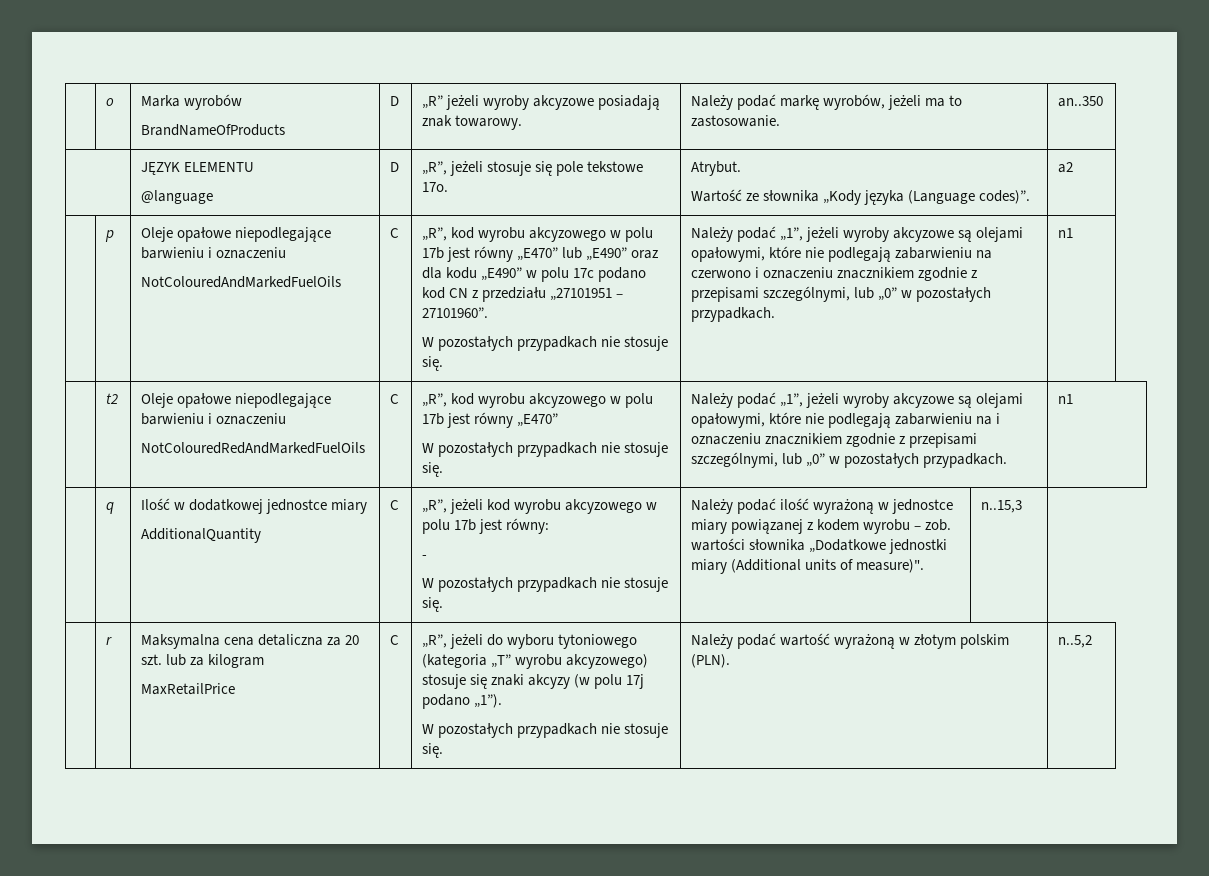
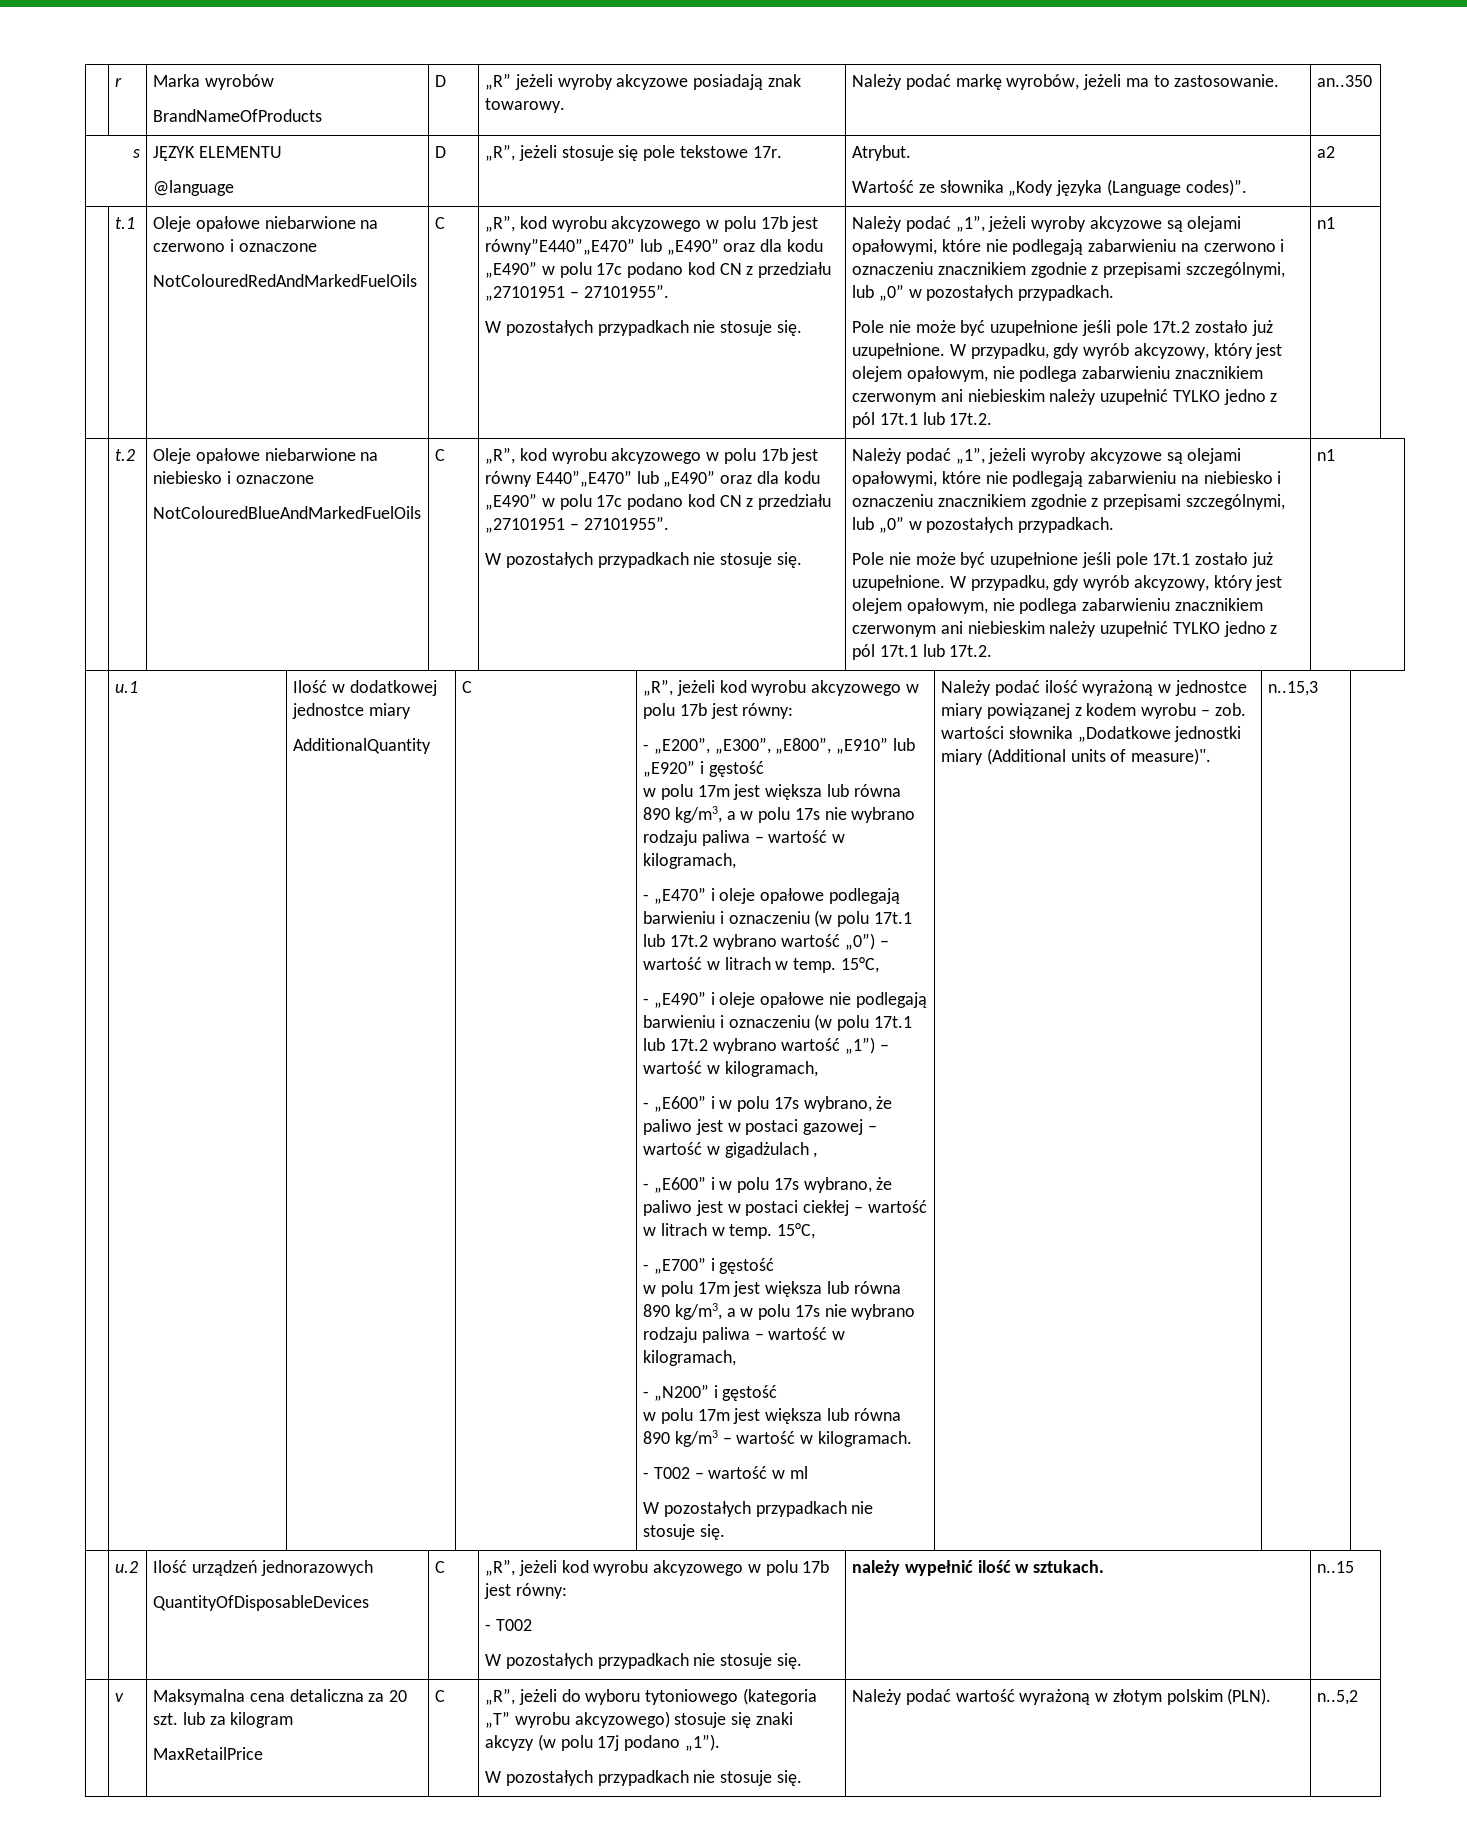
[105,98,114,106] | o -> [115,78,123,87] | r
(1103, 101) none -> [132,149,140,158] s
[421,182,448,192] 17o. -> [752,146,782,158] 17r.
[104,230,114,242] [140,227,332,242] [140,247,287,259] [140,276,341,288] [389,228,399,238] [421,227,654,242] [421,246,559,262] p | Oleje opałowe niepodlegające barwieniu i oznaczeniu // NotColouredAndMarkedFuelOils | C | „R”, kod wyrobu akcyzowego w polu 17b jest równy „E470” -> [115,217,136,229] [153,216,379,232] [153,239,317,252] [153,274,418,287] [435,217,446,229] [485,215,819,232] [485,238,636,255] t.1 | Oleje opałowe niebarwione na czerwono i oznaczone // NotColouredRedAndMarkedFuelOils | C | „R”, kod wyrobu akcyzowego w polu 17b jest równy”E440”„E470”
[421,307,488,318] 27101960”. -> [583,284,669,298] 27101955”.
[1057,228,1073,238] [105,393,118,404] [140,393,332,408] [140,413,287,425] [140,442,365,454] | n1 // | t2 | Oleje opałowe niepodlegające barwieniu i oznaczeniu // NotColouredRedAndMarkedFuelOils -> [852,320,1273,336] [852,343,1283,359] [852,366,1263,382] [852,389,1278,405] [852,412,993,428] [1317,217,1336,229] [115,449,136,461] [153,448,379,464] [153,471,314,484] [153,506,422,519] // Pole nie może być uzupełnione jeśli pole 17t.2 zostało już uzupełnione. W przypadku, gdy wyrób akcyzowy, który jest olejem opałowym, nie podlega zabarwieniu znacznikiem czerwonym ani niebieskim należy uzupełnić TYLKO jedno z pól 17t.1 lub 17t.2. | n1 // | t.2 | Oleje opałowe niebarwione na niebiesko i oznaczone // NotColouredBlueAndMarkedFuelOils
[517,413,559,427] „E470” -> [536,470,820,487] [485,493,832,510] [485,516,669,533] E440”„E470” lub „E490” oraz dla kodu „E490” w polu 17c podano kod CN z przedziału „27101951 – 27101955”.
(993, 420) none -> [1203,471,1273,484] niebiesko
[1057,394,1073,404] [105,502,114,514] | n1 // | q -> [852,552,1273,568] [852,575,1283,591] [852,598,1263,614] [852,621,1278,637] [852,644,993,660] [1317,449,1336,461] [115,681,139,693] // Pole nie może być uzupełnione jeśli pole 17t.1 zostało już uzupełnione. W przypadku, gdy wyrób akcyzowy, który jest olejem opałowym, nie podlega zabarwieniu znacznikiem czerwonym ani niebieskim należy uzupełnić TYLKO jedno z pól 17t.1 lub 17t.2. | n1 // | u.1
(427, 557) none -> [654,737,915,754] [643,760,764,777] [643,784,901,800] [643,806,916,823] [643,830,846,846] [643,853,737,869] [643,887,900,904] [643,910,912,927] [643,933,889,950] [643,957,879,973] [643,991,927,1008] [643,1014,912,1031] [643,1037,889,1054] [643,1061,818,1077] [643,1095,893,1112] [643,1119,877,1135] [643,1142,818,1158] [643,1176,893,1193] [643,1200,927,1216] [643,1223,816,1239] [643,1257,775,1274] [643,1281,901,1297] [643,1303,916,1320] [643,1327,846,1343] [643,1350,737,1366] [643,1384,778,1401] [643,1408,901,1424] [643,1430,912,1447] [643,1466,808,1479] „E200”, „E300”, „E800”, „E910” lub „E920” i gęstość // w polu 17m jest większa lub równa 890 kg/m3, a w polu 17s nie wybrano rodzaju paliwa – wartość w kilogramach, // - „E470” i oleje opałowe podlegają barwieniu i oznaczeniu (w polu 17t.1 lub 17t.2 wybrano wartość „0”) – wartość w litrach w temp. 15°C, // - „E490” i oleje opałowe nie podlegają barwieniu i oznaczeniu (w polu 17t.1 lub 17t.2 wybrano wartość „1”) – wartość w kilogramach, // - „E600” i w polu 17s wybrano, że paliwo jest w postaci gazowej – wartość w gigadżulach , // - „E600” i w polu 17s wybrano, że paliwo jest w postaci ciekłej – wartość w litrach w temp. 15°C, // - „E700” i gęstość // w polu 17m jest większa lub równa 890 kg/m3, a w polu 17s nie wybrano rodzaju paliwa – wartość w kilogramach, // - „N200” i gęstość // w polu 17m jest większa lub równa 890 kg/m3 – wartość w kilogramach. // - T002 – wartość w ml
[105,637,112,645] r -> [115,1561,139,1573] [153,1560,373,1576] [153,1595,370,1611] [435,1561,446,1573] [485,1559,830,1576] [484,1583,568,1599] [485,1619,533,1631] [485,1653,802,1669] [852,1560,1105,1576] [1317,1561,1355,1573] [115,1693,125,1702] u.2 | Ilość urządzeń jednorazowych // QuantityOfDisposableDevices | C | „R”, jeżeli kod wyrobu akcyzowego w polu 17b jest równy: // - T002 // W pozostałych przypadkach nie stosuje się. | należy wypełnić ilość w sztukach. | n..15 // | v

